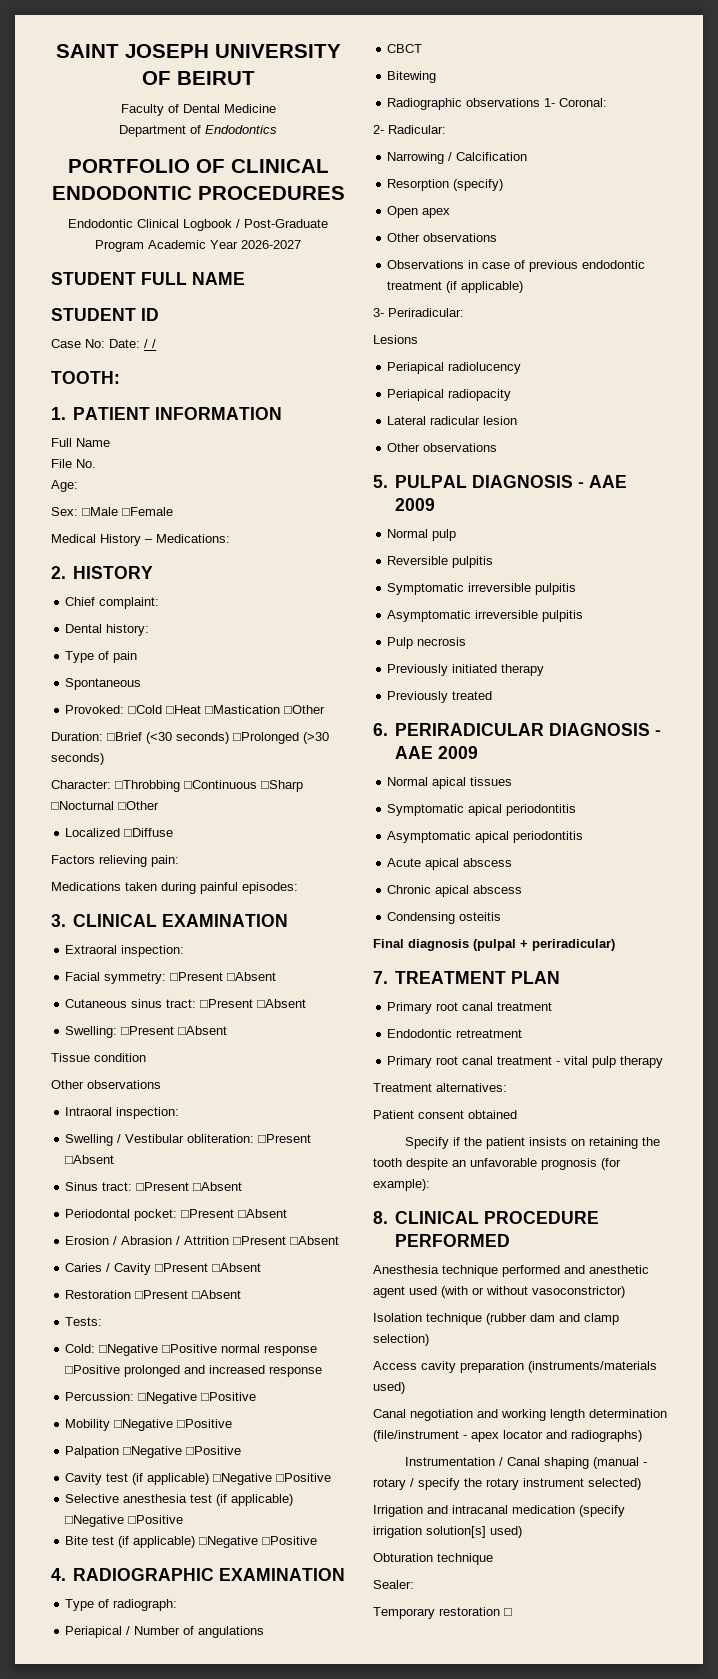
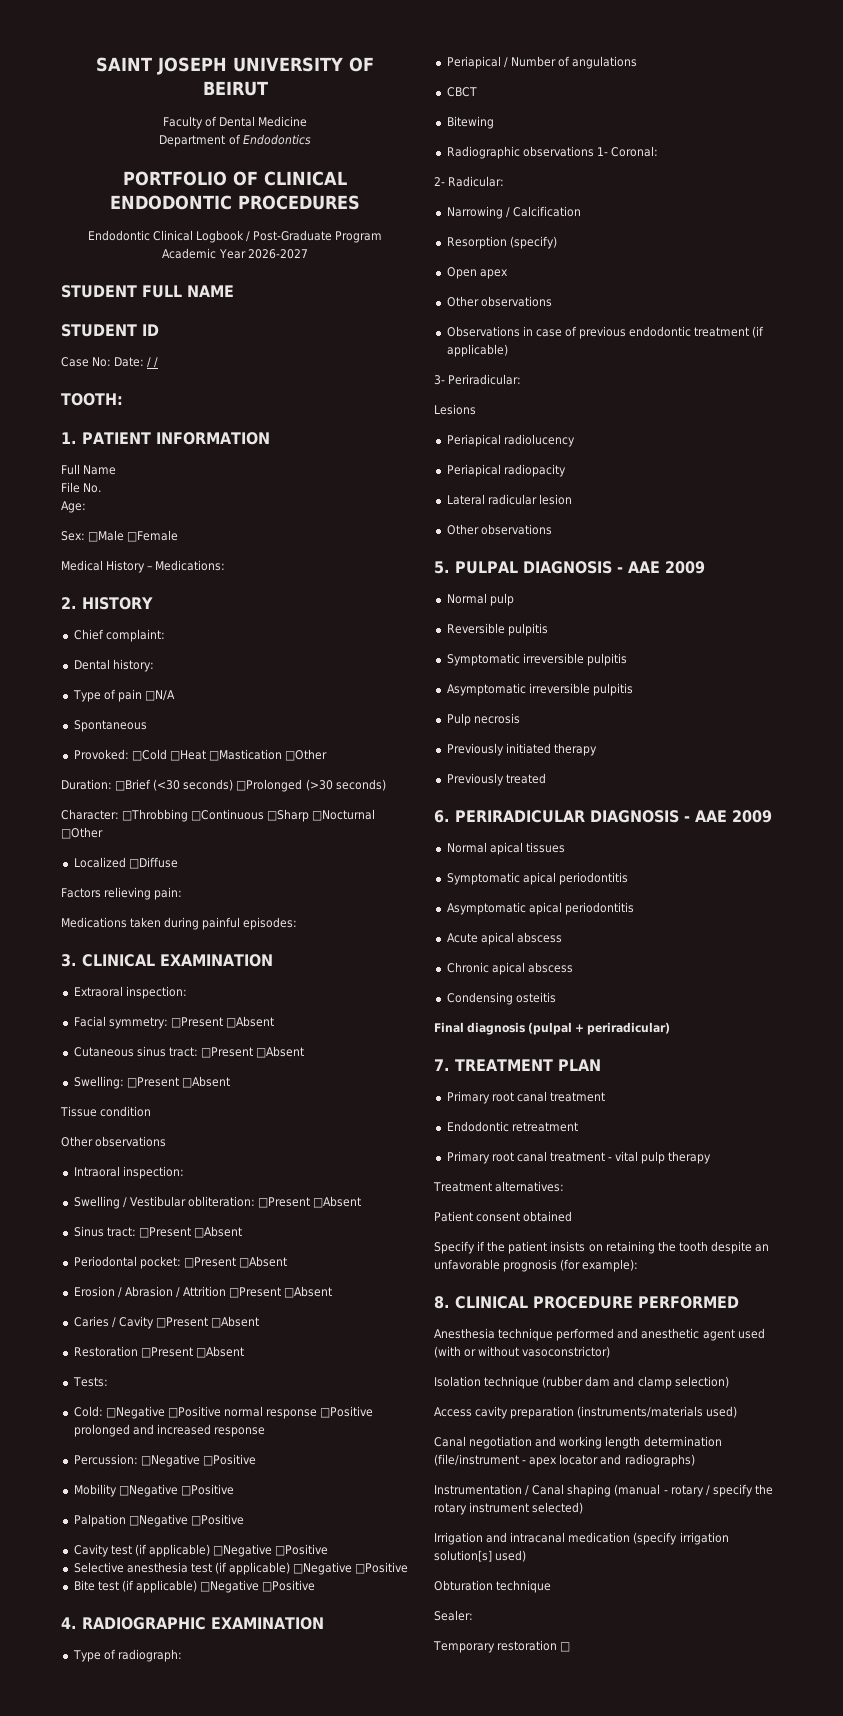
(138, 657) none -> [144,690,175,701] □N/A

